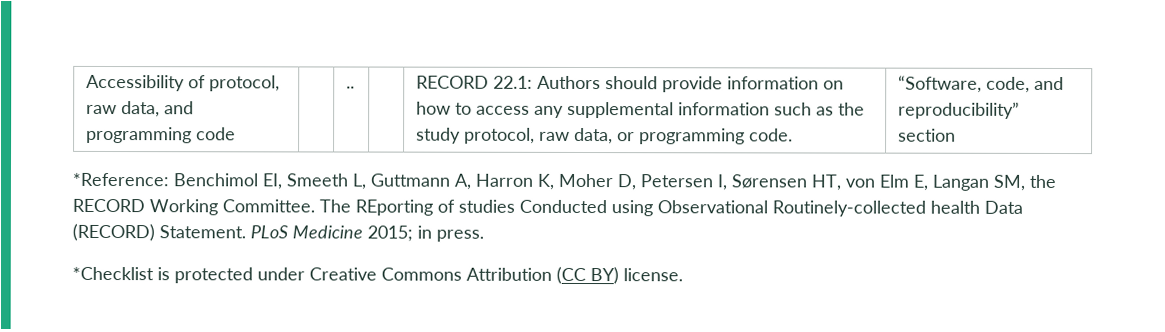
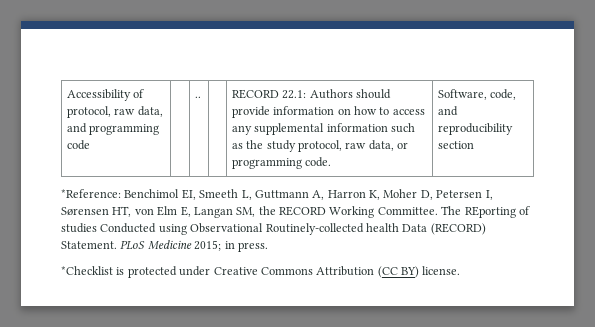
[897,75,982,93] “Software, -> [437,89,487,100] Software,
[897,101,1020,119] reproducibility” -> [437,123,513,135] reproducibility

